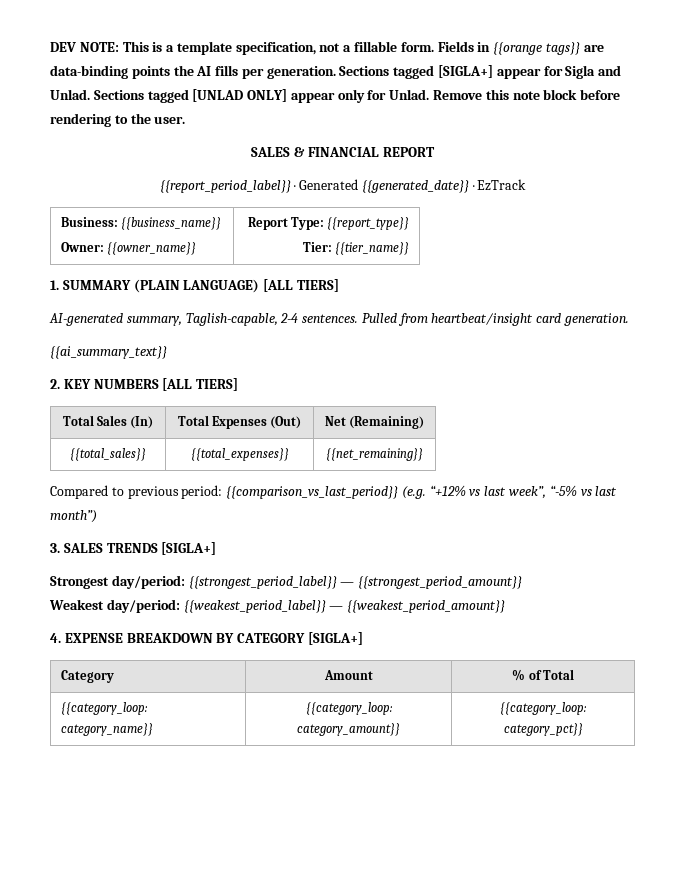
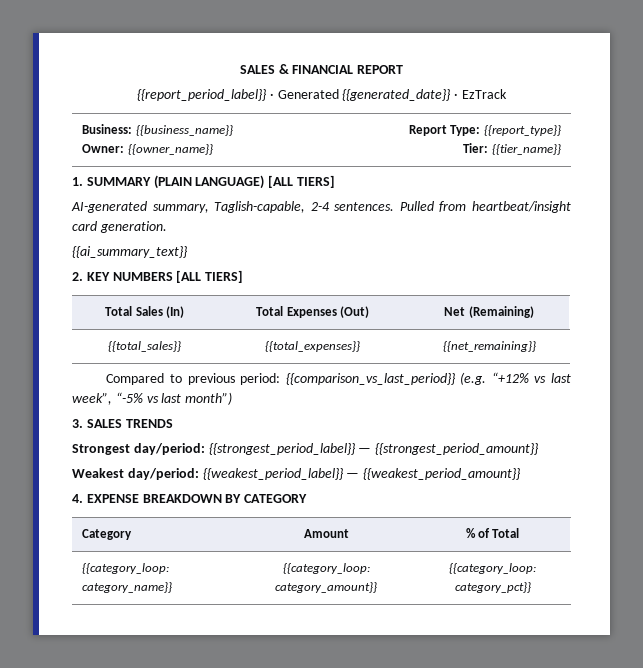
[50,41,604,55] [50,65,622,79] [50,89,621,103] [50,113,186,127] DEV NOTE: This is a template specification, not a fillable form. Fields in {{orange tags}} are data-binding points the AI fills per generation. Sections tagged [SIGLA+] appear for Sigla and Unlad. Sections tagged [UNLAD ONLY] appear only for Unlad. Remove this note block before rendering to the user. // -> (239, 69) none
[161,542,217,555] [SIGLA+] -> (173, 423) none
[307,632,363,645] [SIGLA+] -> (308, 498) none

